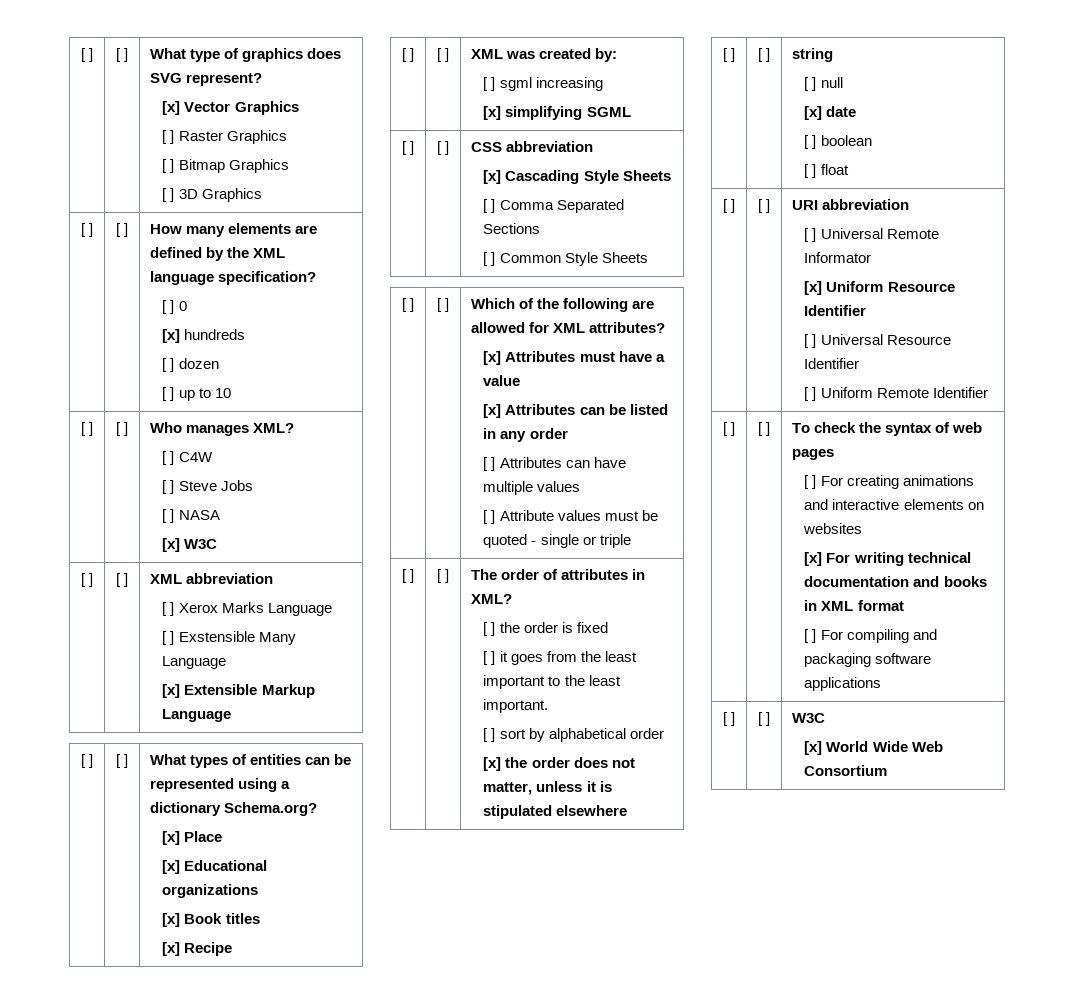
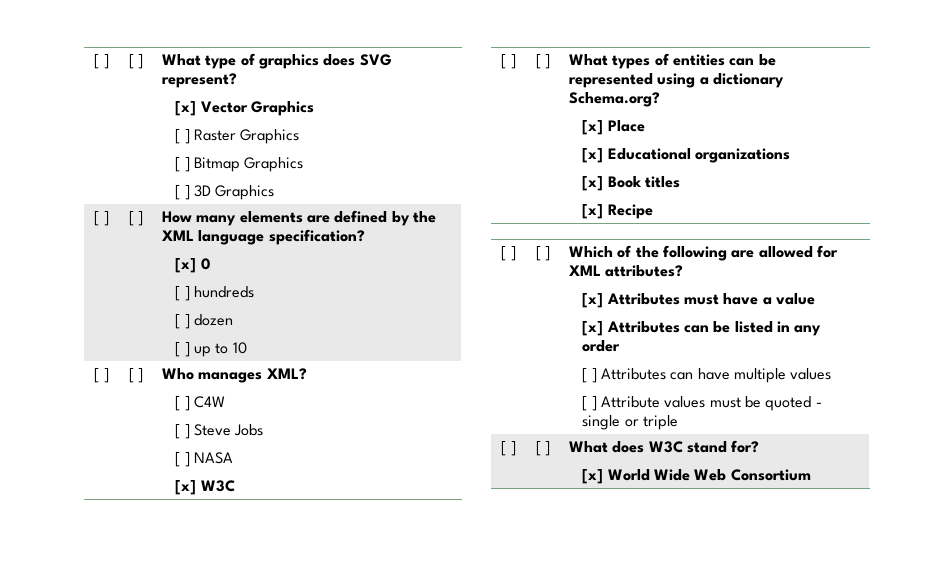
[162,300,187,314] [162,329,181,343] // [ ] 0 // [x] -> [175,258,210,273] [175,286,190,301] // [x] 0 // [ ]
[80,573,94,587] [115,573,129,587] [149,573,273,584] [162,602,332,616] [162,631,296,645] [162,656,227,669] [162,684,315,698] [162,709,232,722] // [ ] | [ ] | XML abbreviation // [ ] Xerox Marks Language // [ ] Exstensible Many Language // [x] Extensible Markup Language -> (235, 486) none
[401,48,415,62] [436,48,450,62] [470,48,617,62] [483,77,603,91] [483,106,631,120] [401,141,415,155] [436,141,450,155] [470,141,593,152] [483,170,671,184] [483,199,624,213] [483,223,541,234] [483,252,648,266] // [ ] | [ ] | XML was created by: // [ ] sgml increasing // [x] simplifying SGML // [ ] | [ ] | CSS abbreviation // [x] Cascading Style Sheets // [ ] Comma Separated Sections // [ ] Common Style Sheets -> (653, 211) none
[470,569,645,580] [470,594,512,604] [483,622,608,636] [483,651,637,665] [483,675,621,689] [483,699,549,713] [483,728,664,742] [483,757,635,771] [483,781,612,795] [483,805,628,819] [722,48,736,62] [757,48,771,62] [791,48,833,62] [804,77,843,91] [804,106,857,120] [804,135,872,149] [804,164,849,178] [722,199,736,213] [757,199,771,213] [791,199,909,210] [804,228,939,242] [804,252,872,263] [804,281,955,295] [804,305,867,316] [804,334,951,348] [804,358,860,369] [804,387,988,401] [722,422,736,436] [757,422,771,436] [791,422,982,436] [791,449,834,460] [804,475,974,489] [804,499,984,510] [803,523,863,534] [804,552,971,566] [804,576,987,587] [804,600,904,611] [804,629,937,643] [804,653,932,667] [804,677,882,691] [722,712,736,726] [757,712,771,726] [791,713,825,723] The order of attributes in XML? // [ ] the order is fixed // [ ] it goes from the least important to the least important. // [ ] sort by alphabetical order // [x] the order does not matter, unless it is stipulated elsewhere // [ ] | [ ] | string // [ ] null // [x] date // [ ] boolean // [ ] float // [ ] | [ ] | URI abbreviation // [ ] Universal Remote Informator // [x] Uniform Resource Identifier // [ ] Universal Resource Identifier // [ ] Uniform Remote Identifier // [ ] | [ ] | To check the syntax of web pages // [ ] For creating animations and interactive elements on websites // [x] For writing technical documentation and books in XML format // [ ] For compiling and packaging software applications // [ ] | [ ] | W3C -> [568,440,760,453] What does W3C stand for?

